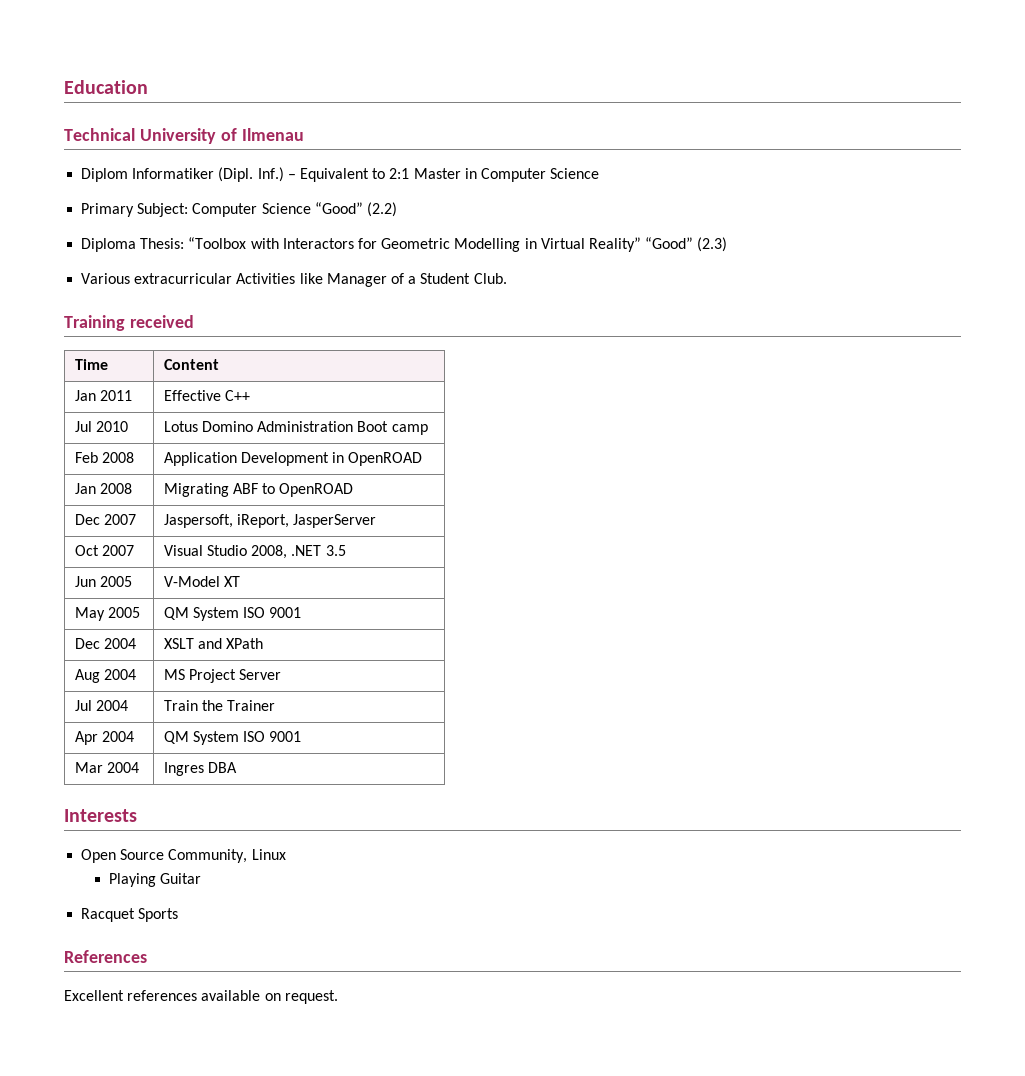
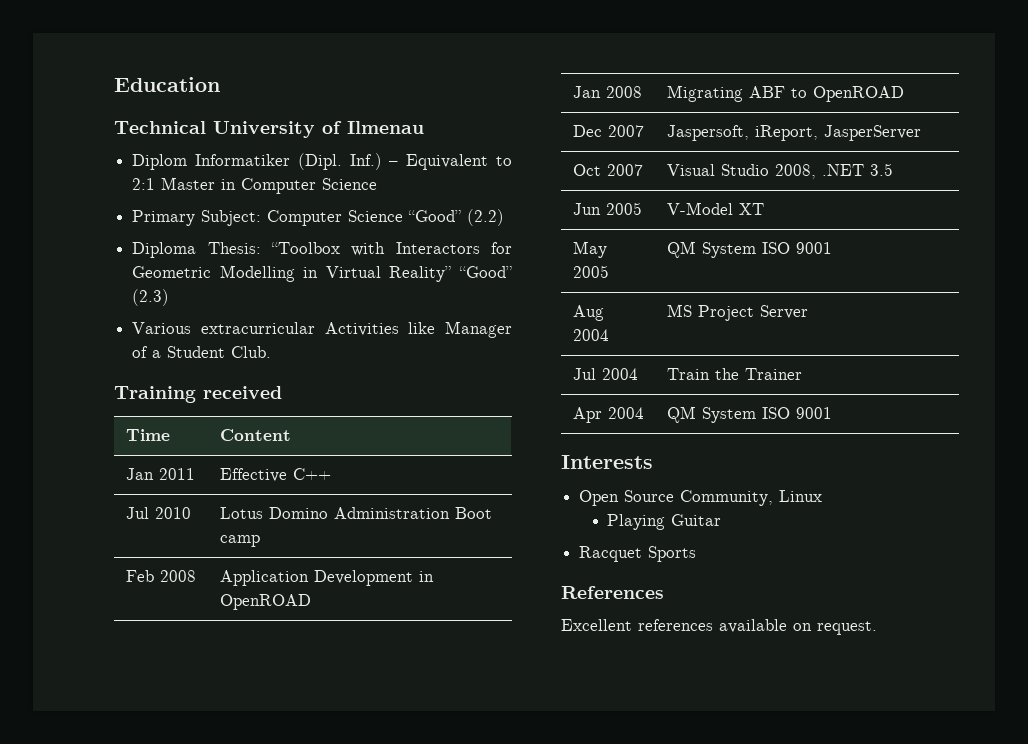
[74,638,137,649] [163,638,264,649] // Dec 2004 | XSLT and XPath -> (832, 248) none
[74,762,140,773] [163,762,238,776] // Mar 2004 | Ingres DBA -> (832, 413) none

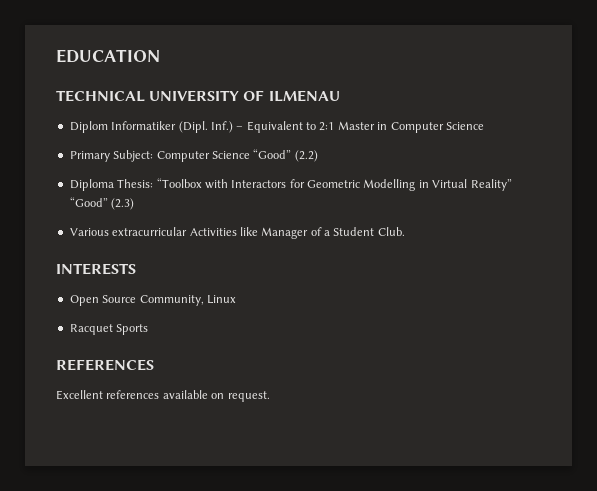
[114,77,220,92] [114,121,424,138] Education // Technical University of Ilmenau -> [56,49,160,63] [56,90,340,102] EDUCATION // TECHNICAL UNIVERSITY OF ILMENAU
[114,386,282,403] [125,429,170,441] [219,429,291,441] [125,468,195,480] [219,468,331,482] [125,507,191,519] [219,507,492,519] [219,535,260,547] [125,570,196,582] [219,570,434,586] [219,594,311,610] [572,86,642,98] [666,85,904,102] [572,125,644,137] [666,125,921,141] [572,164,643,176] [666,163,893,179] [572,202,642,215] [666,202,764,215] [572,241,607,258] [572,265,609,278] [666,241,832,258] [572,305,604,321] [572,329,609,341] [666,304,808,321] [572,368,638,380] [666,368,802,380] [572,407,644,423] [666,406,832,423] [561,455,653,469] Training received // Time | Content // Jan 2011 | Effective C++ // Jul 2010 | Lotus Domino Administration Boot camp // Feb 2008 | Application Development in OpenROAD // Jan 2008 | Migrating ABF to OpenROAD // Dec 2007 | Jaspersoft, iReport, JasperServer // Oct 2007 | Visual Studio 2008, .NET 3.5 // Jun 2005 | V-Model XT // May 2005 | QM System ISO 9001 // Aug 2004 | MS Project Server // Jul 2004 | Train the Trainer // Apr 2004 | QM System ISO 9001 // Interests -> [56,263,136,275] INTERESTS
[607,514,722,530] // Playing Guitar -> (236, 299) none
[561,586,664,599] References -> [56,359,154,371] REFERENCES

